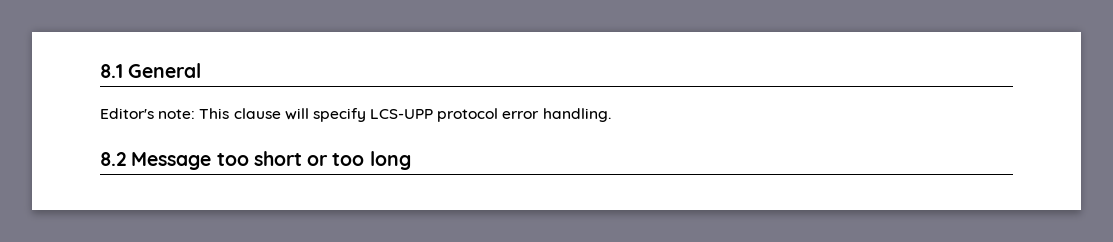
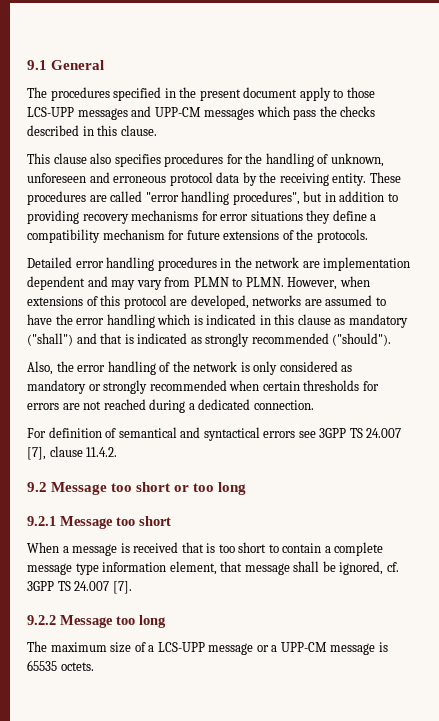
[100,64,123,78] 8.1 -> [27,60,47,70] 9.1
[100,108,611,122] [100,152,126,166] Editor's note: This clause will specify LCS-UPP protocol error handling. // 8.2 -> [27,87,375,101] [27,106,376,120] [27,125,157,136] [27,153,384,167] [27,172,401,186] [27,191,398,205] [27,210,377,224] [27,229,368,243] [27,257,411,271] [27,276,370,290] [27,295,386,309] [27,314,408,328] [27,333,392,347] [27,361,353,375] [27,380,379,394] [27,399,314,413] [27,427,402,441] [27,446,118,460] [27,482,47,492] The procedures specified in the present document apply to those LCS-UPP messages and UPP-CM messages which pass the checks described in this clause. // This clause also specifies procedures for the handling of unknown, unforeseen and erroneous protocol data by the receiving entity. These procedures are called "error handling procedures", but in addition to providing recovery mechanisms for error situations they define a compatibility mechanism for future extensions of the protocols. // Detailed error handling procedures in the network are implementation dependent and may vary from PLMN to PLMN. However, when extensions of this protocol are developed, networks are assumed to have the error handling which is indicated in this clause as mandatory ("shall") and that is indicated as strongly recommended ("should"). // Also, the error handling of the network is only considered as mandatory or strongly recommended when certain thresholds for errors are not reached during a dedicated connection. // For definition of semantical and syntactical errors see 3GPP TS 24.007 [7], clause 11.4.2. // 9.2
(411, 160) none -> [27,516,171,529] [27,542,384,556] [27,561,399,575] [27,581,132,594] [27,615,166,628] [27,641,388,655] [27,660,94,671] // 9.2.1 Message too short // When a message is received that is too short to contain a complete message type information element, that message shall be ignored, cf. 3GPP TS 24.007 [7]. // 9.2.2 Message too long // The maximum size of a LCS-UPP message or a UPP-CM message is 65535 octets.

